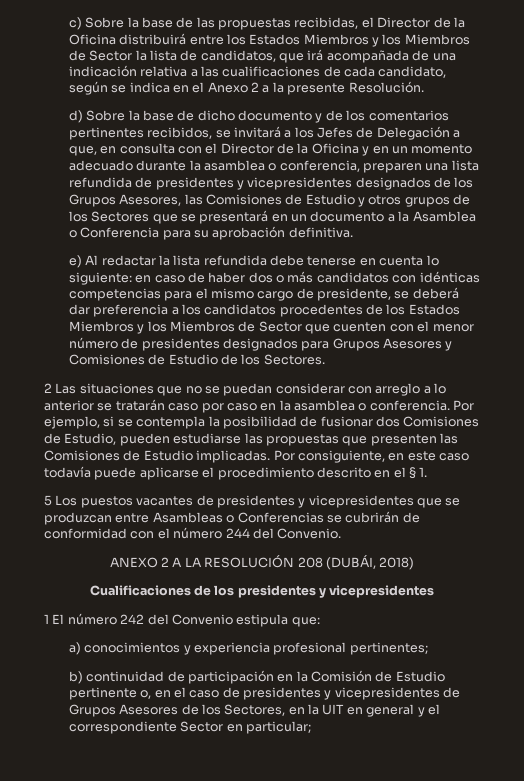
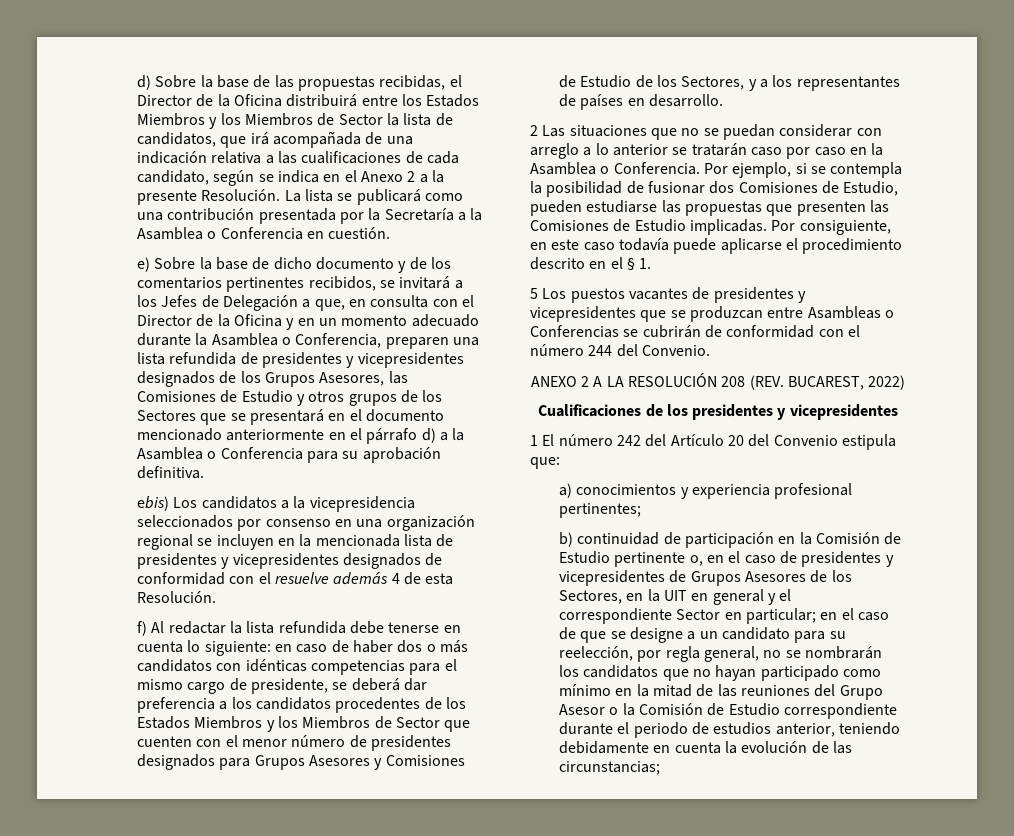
[68,17,82,30] c) -> [137,75,152,90] d)
[68,110,83,123] // d) -> [284,189,464,205] [137,208,483,224] [137,227,391,240] [137,257,151,272] La lista se publicará como una contribución presentada por la Secretaría a la Asamblea o Conferencia en cuestión. // e)
[203,160,360,172] asamblea o conferencia, -> [211,333,382,348] Asamblea o Conferencia,
[291,211,385,222] un documento -> [349,409,445,422] [137,428,436,444] el documento mencionado anteriormente en el párrafo d)
[68,255,82,268] e) -> [137,496,415,512] [137,515,475,531] [137,534,454,550] [137,553,443,569] [137,572,454,585] [137,591,217,603] [137,621,148,636] ebis) Los candidatos a la vicepresidencia seleccionados por consenso en una organización regional se incluyen en la mencionada lista de presidentes y vicepresidentes designados de conformidad con el resuelve además 4 de esta Resolución. // f)
[263,354,325,365] Sectores. -> [681,75,900,91] [559,94,724,110] Sectores, y a los representantes de países en desarrollo.
[294,400,450,411] asamblea o conferencia. -> [530,162,700,175] Asamblea o Conferencia.
[325,555,415,570] (DUBÁI, 2018) -> [749,375,906,390] (REV. BUCAREST, 2022)
(169, 619) none -> [670,434,770,447] Artículo 20 del
(311, 727) none -> [820,608,890,621] [559,627,846,643] [559,646,883,662] [559,665,882,681] [559,684,883,700] [559,703,898,719] [559,722,901,738] [559,741,853,754] [559,761,661,775] en el caso de que se designe a un candidato para su reelección, por regla general, no se nombrarán los candidatos que no hayan participado como mínimo en la mitad de las reuniones del Grupo Asesor o la Comisión de Estudio correspondiente durante el periodo de estudios anterior, teniendo debidamente en cuenta la evolución de las circunstancias;

